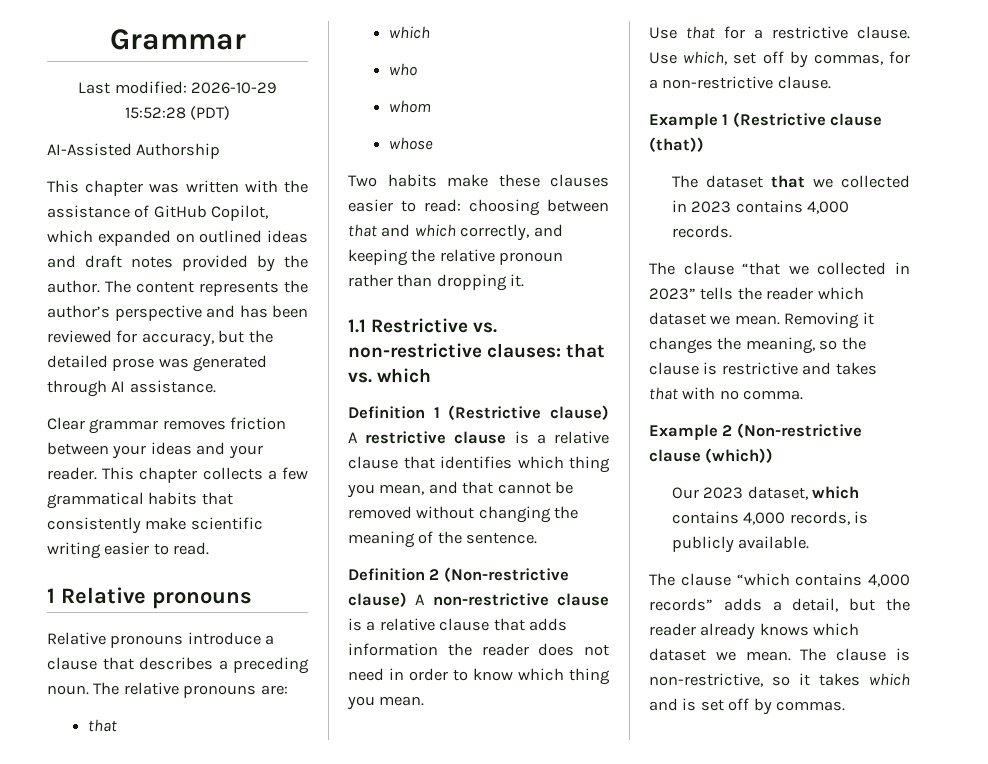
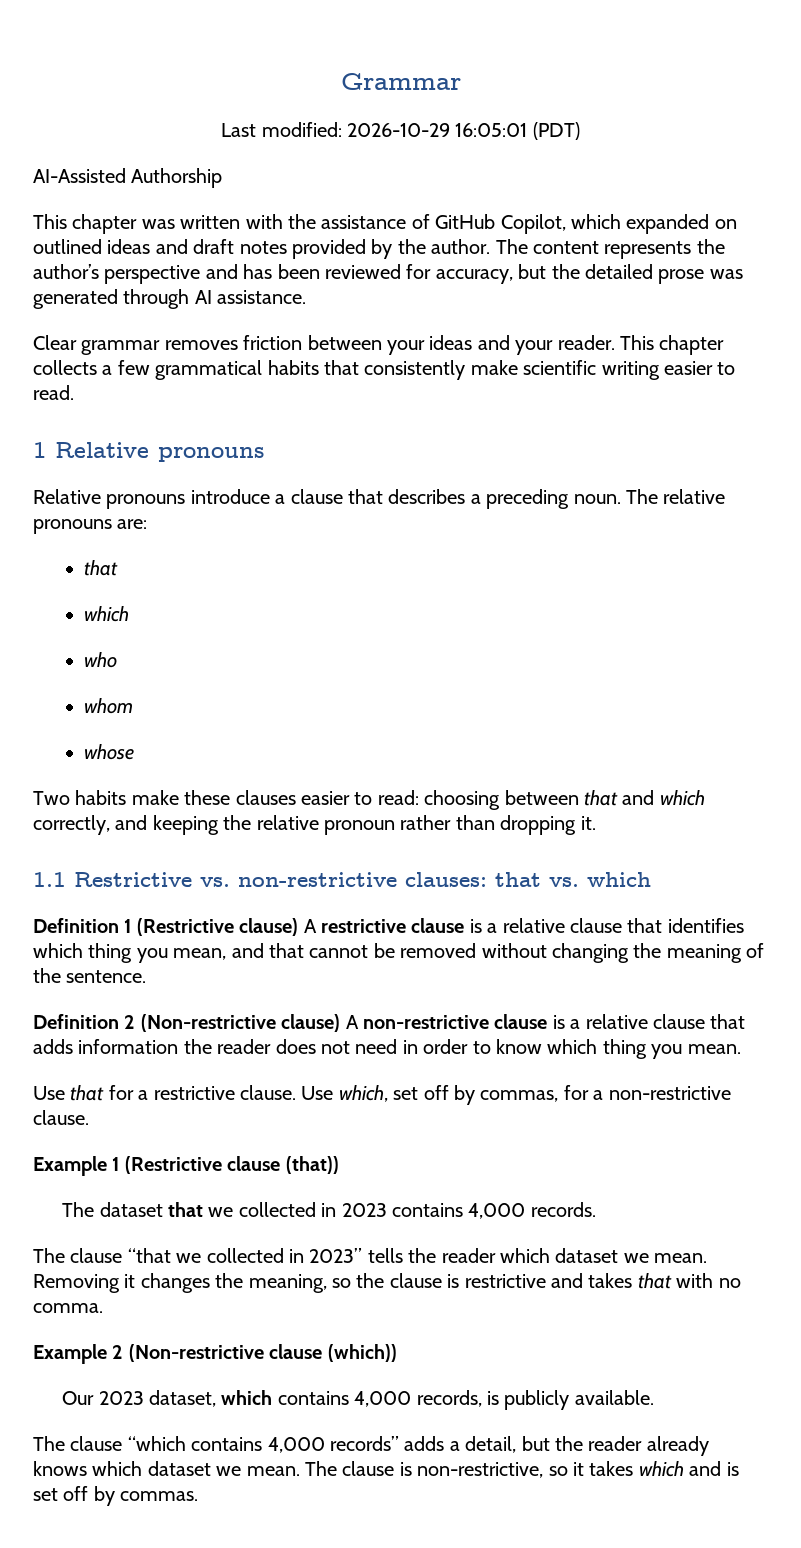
[124,107,186,119] 15:52:28 -> [455,123,528,137] 16:05:01

